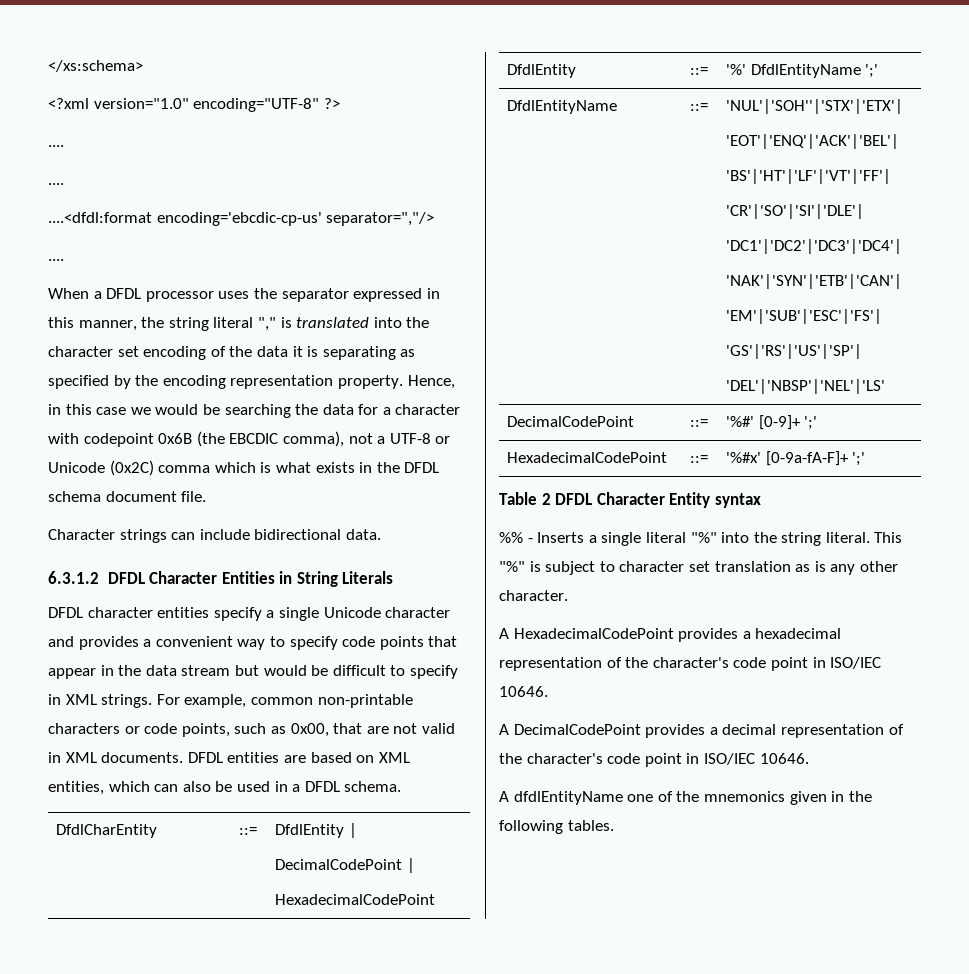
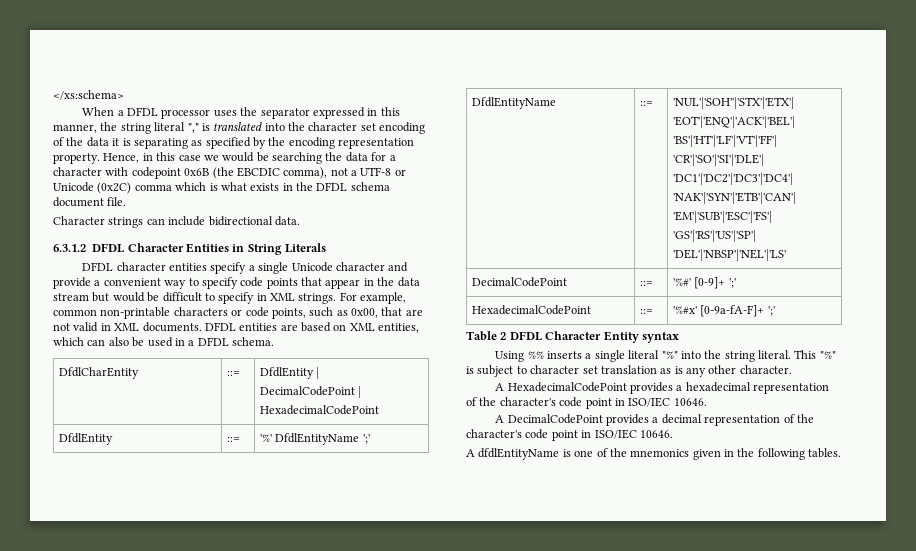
[48,98,340,112] [48,145,64,147] [48,183,64,185] [48,212,435,226] [48,259,64,261] // <?xml version="1.0" encoding="UTF-8" ?> // .... // .... // ....<dfdl:format encoding='ebcdic-cp-us' separator=","/> // .... -> (124, 95) none
[78,636,139,650] provides -> [53,277,91,289] provide
[499,532,585,543] %% - Inserts -> [495,351,583,362] Using %% inserts
(623, 798) none -> [562,449,571,457] is

